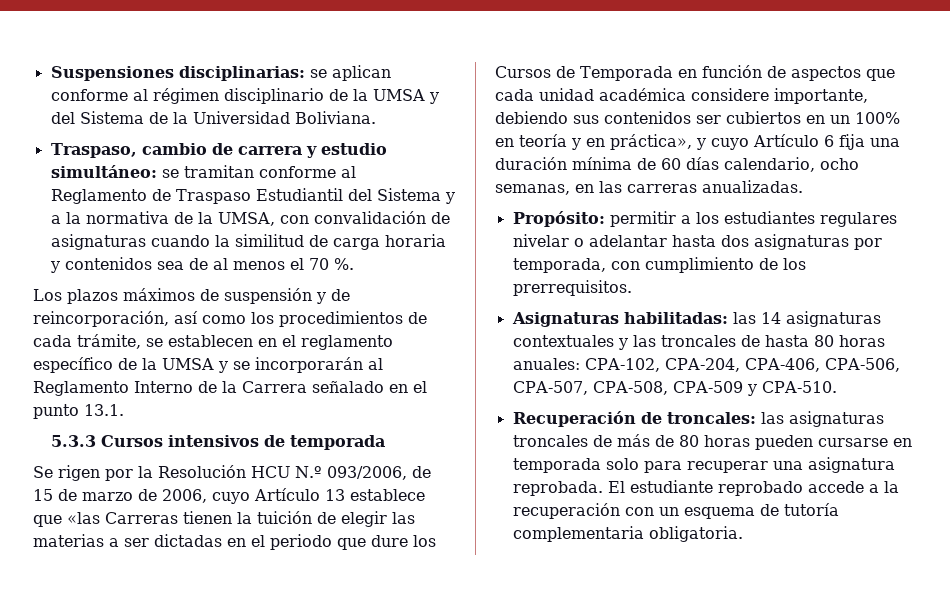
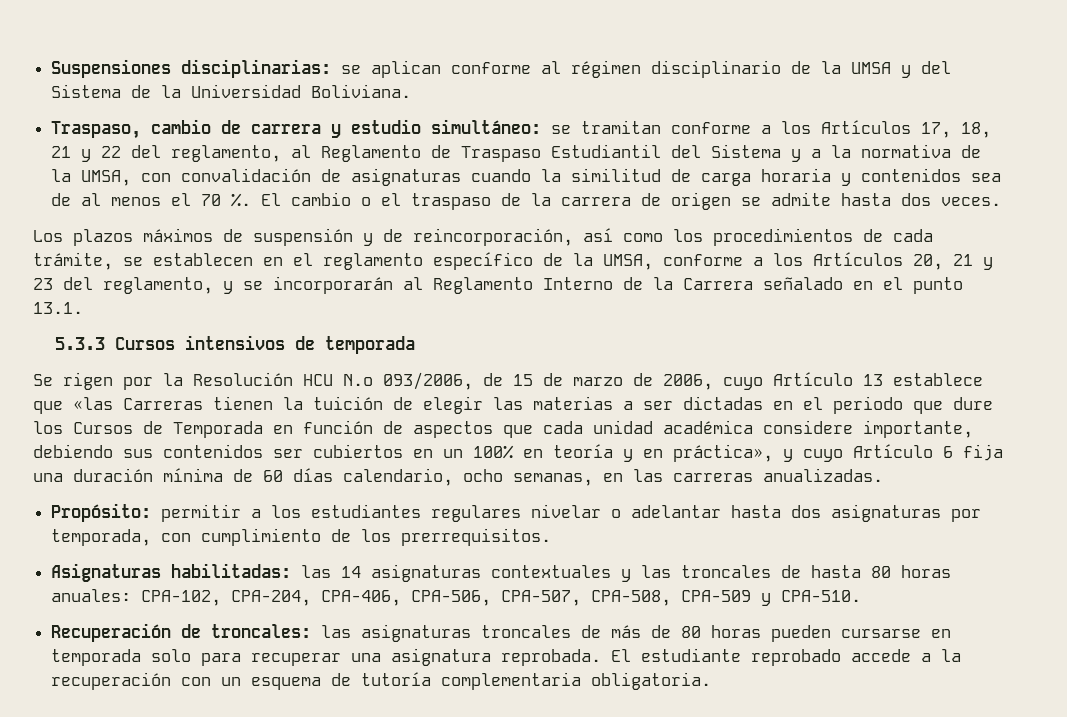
(336, 172) none -> [761,120,992,138] [51,145,282,162] a los Artículos 17, 18, 21 y 22 del reglamento,
(354, 264) none -> [261,192,1002,210] El cambio o el traspaso de la carrera de origen se admite hasta dos veces.
[162,358,214,370] UMSA -> [603,252,993,270] [33,277,213,294] UMSA, conforme a los Artículos 20, 21 y 23 del reglamento,

